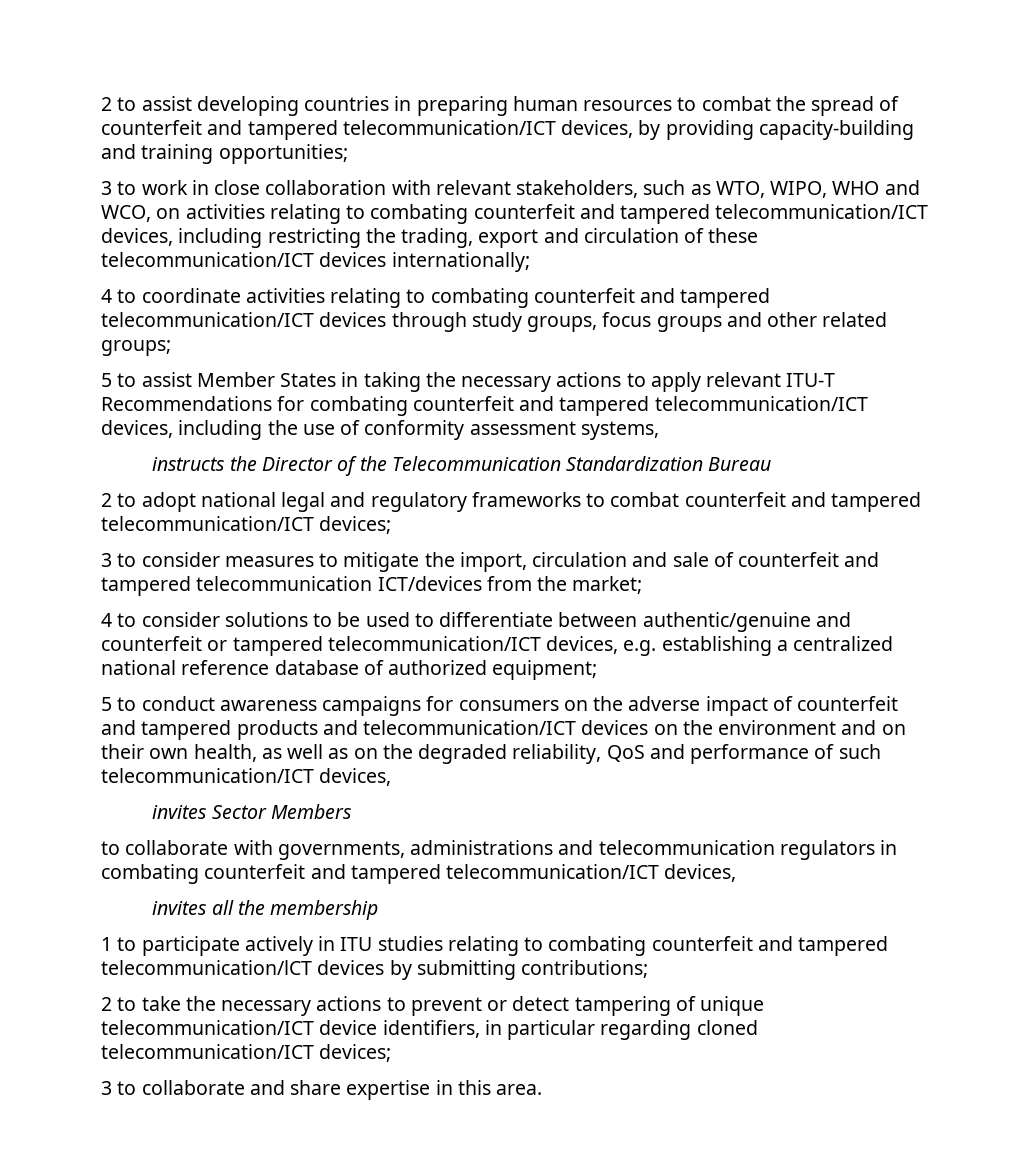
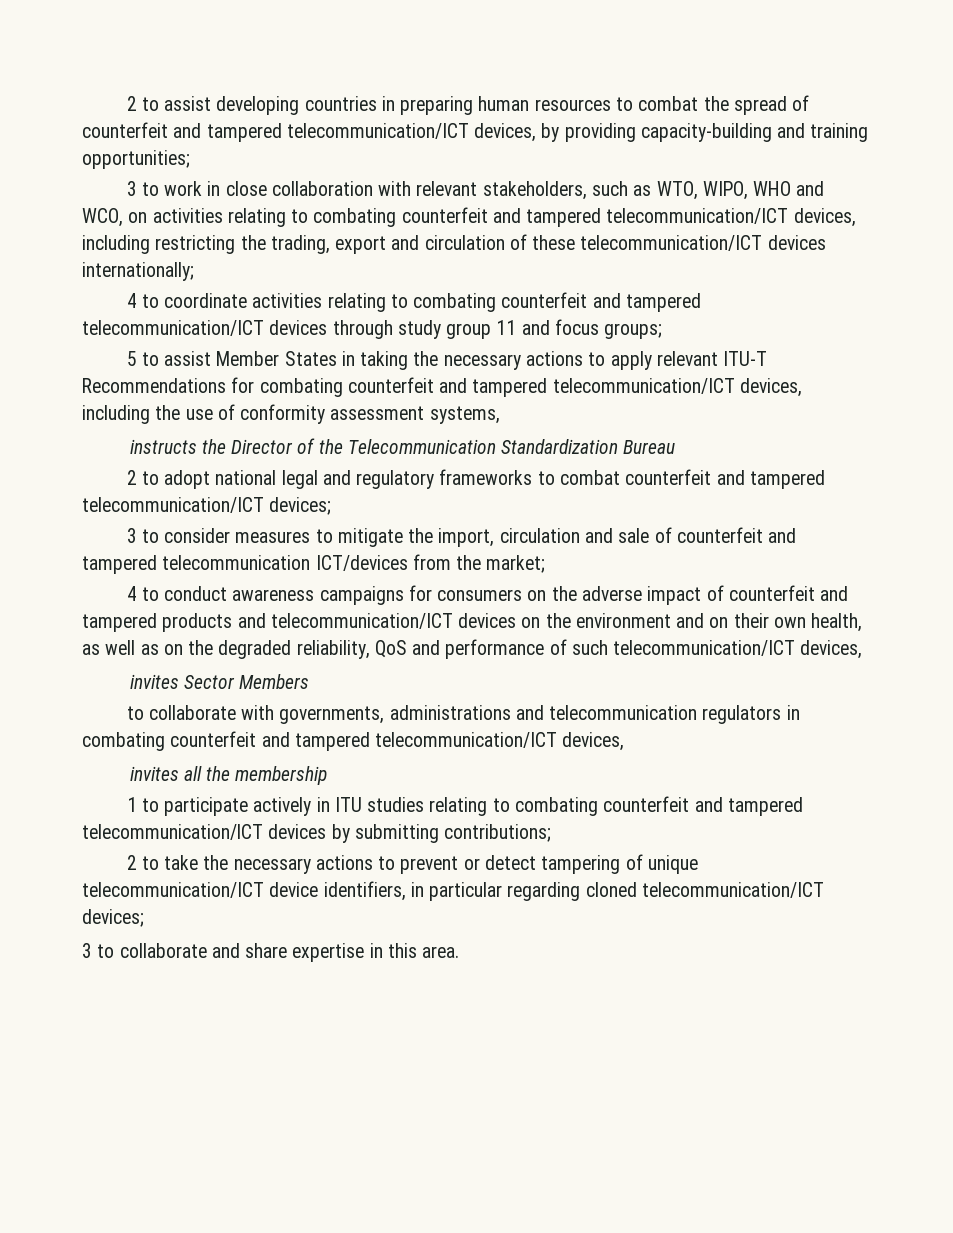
[527,312,888,332] groups, focus groups and other related -> [446,319,599,339] group 11 and focus
[141,612,851,632] [101,636,894,656] [101,660,598,680] [101,697,137,711] consider solutions to be used to differentiate between authentic/genuine and counterfeit or tampered telecommunication/ICT devices, e.g. establishing a centralized national reference database of authorized equipment; // 5 to -> (159, 594) none

